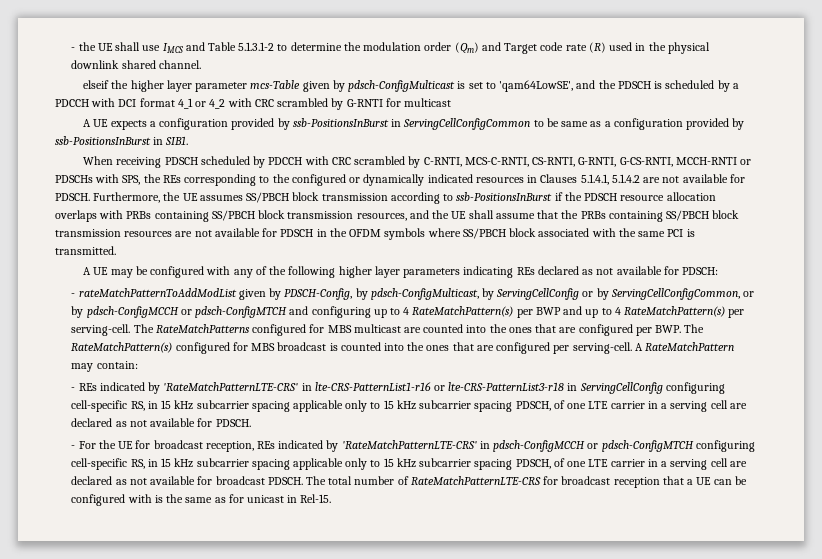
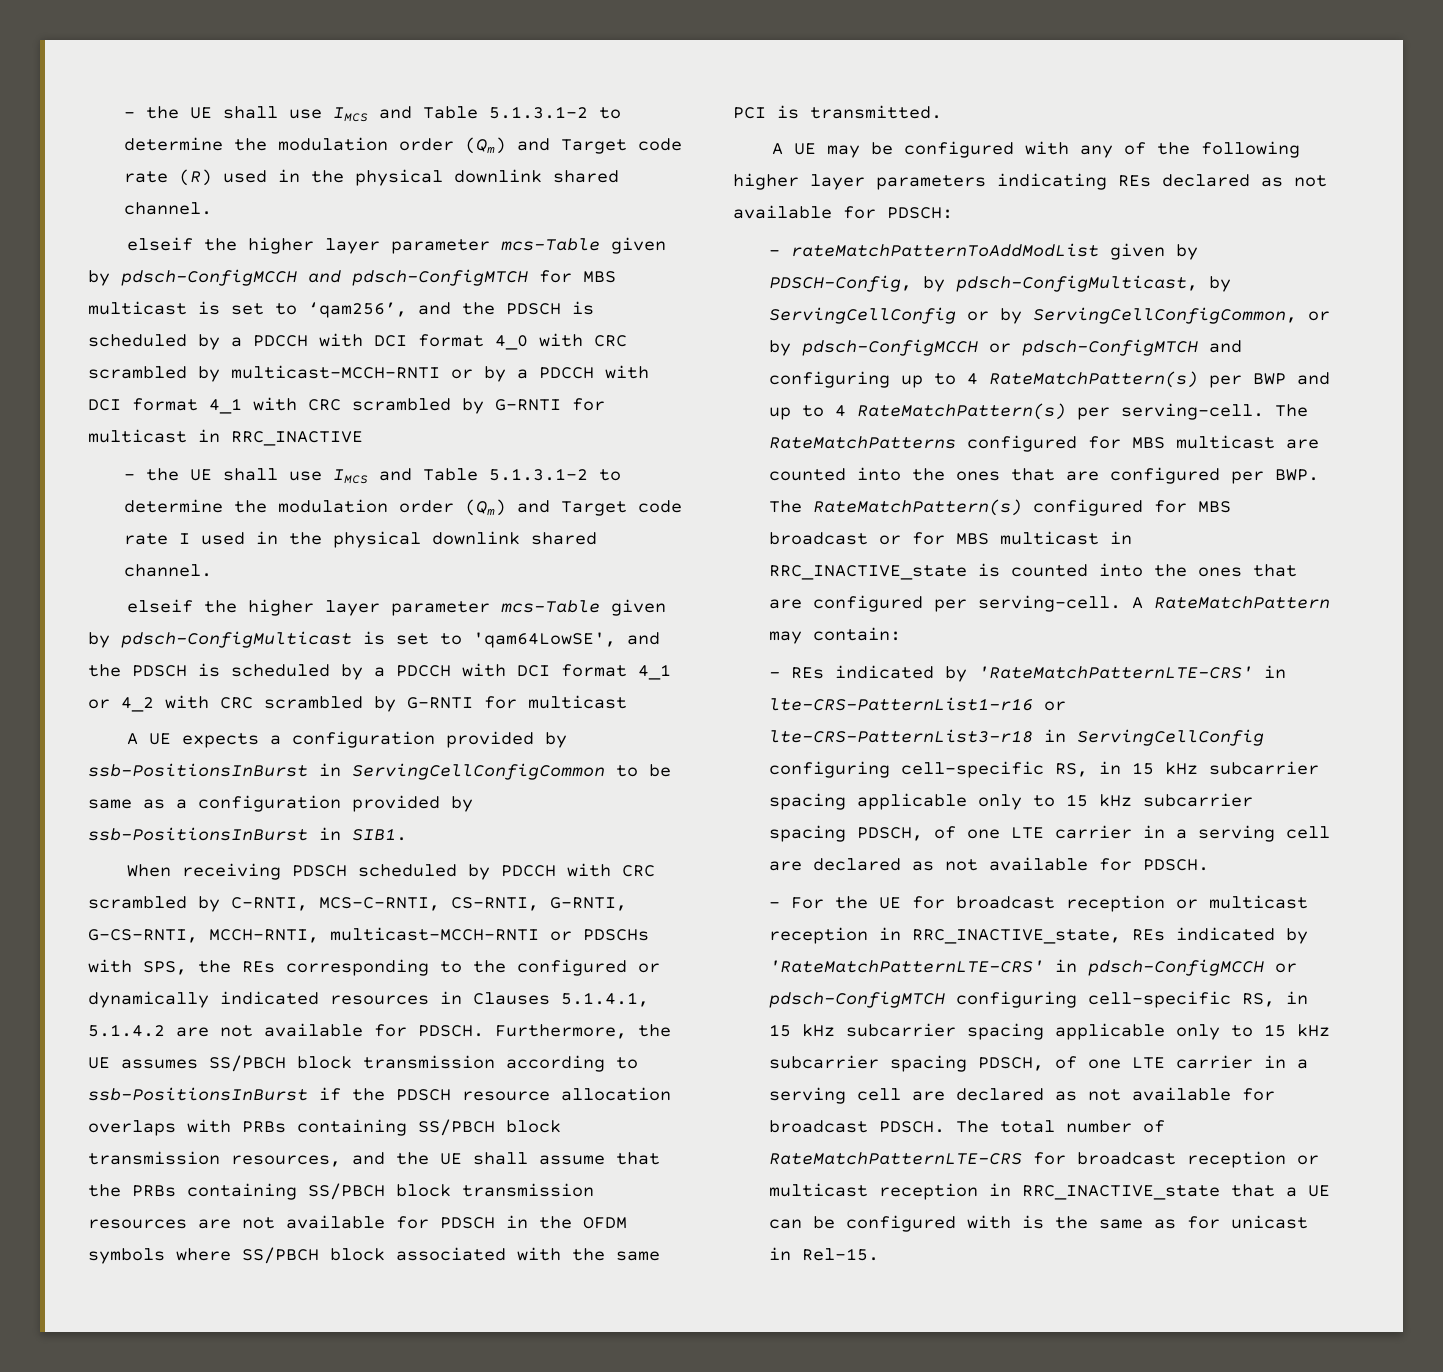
(201, 64) none -> [127,237,667,254] [88,269,616,286] [88,301,594,318] [88,333,627,350] [88,365,649,382] [88,397,605,414] [88,429,363,446] [123,468,621,484] [123,499,682,516] [123,531,597,548] [123,564,212,577] // elseif the higher layer parameter mcs-Table given by pdsch-ConfigMCCH and pdsch-ConfigMTCH for MBS multicast is set to ‘qam256’, and the PDSCH is scheduled by a PDCCH with DCI format 4_0 with CRC scrambled by multicast-MCCH-RNTI or by a PDCCH with DCI format 4_1 with CRC scrambled by G-RNTI for multicast in RRC_INACTIVE // - the UE shall use IMCS and Table 5.1.3.1-2 to determine the modulation order (Qm) and Target code rate I used in the physical downlink shared channel.
[675,157,737,165] MCCH-RNTI -> [209,927,539,943] MCCH-RNTI, multicast-MCCH-RNTI
(327, 346) none -> [878,531,1132,545] [768,565,967,580] or for MBS multicast in RRC_INACTIVE_state
[205,441,254,452] reception, -> [1065,895,1308,912] [768,927,1121,944] reception or multicast reception in RRC_INACTIVE_state,
(660, 482) none -> [1296,1155,1319,1165] [768,1183,1220,1200] or multicast reception in RRC_INACTIVE_state

